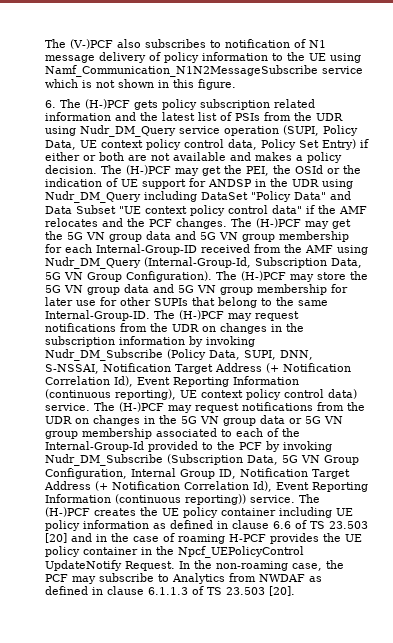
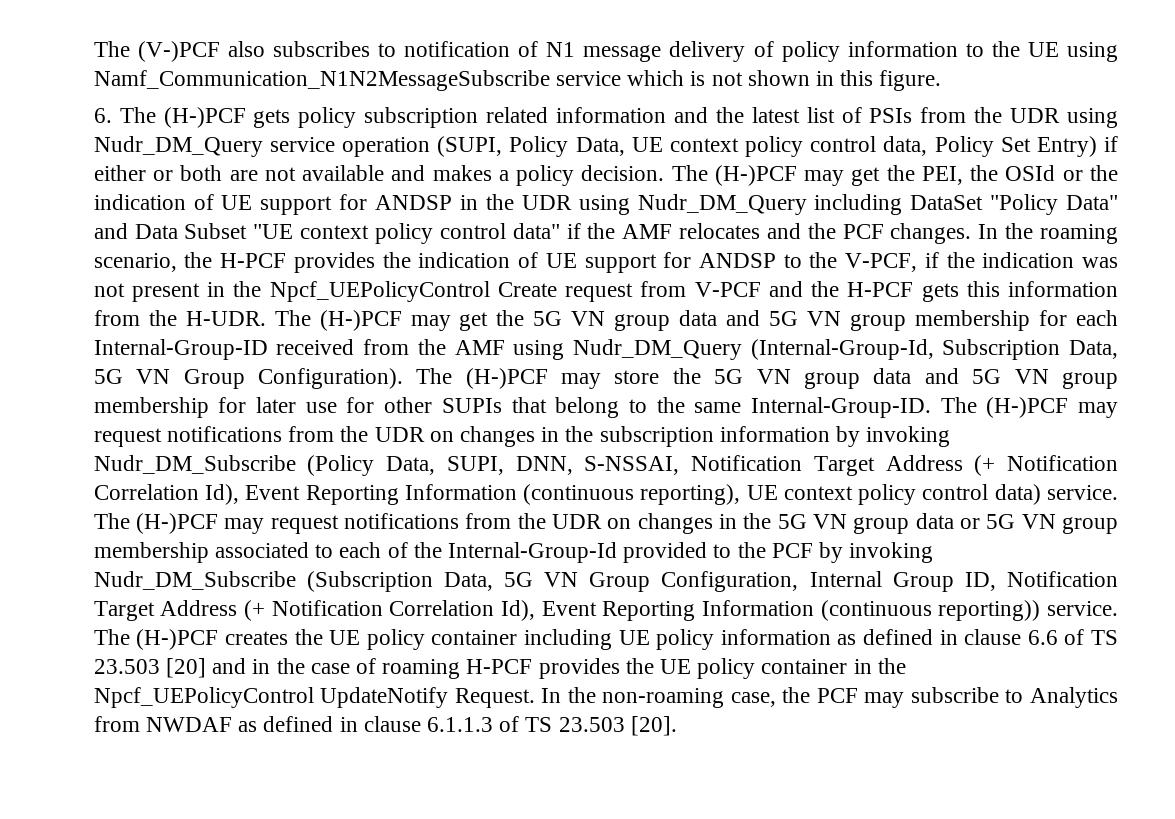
(227, 223) none -> [978,223,1118,244] [93,252,1118,273] [93,281,1119,302] [93,310,266,326] In the roaming scenario, the H-PCF provides the indication of UE support for ANDSP to the V-PCF, if the indication was not present in the Npcf_UEPolicyControl Create request from V-PCF and the H-PCF gets this information from the H-UDR.

